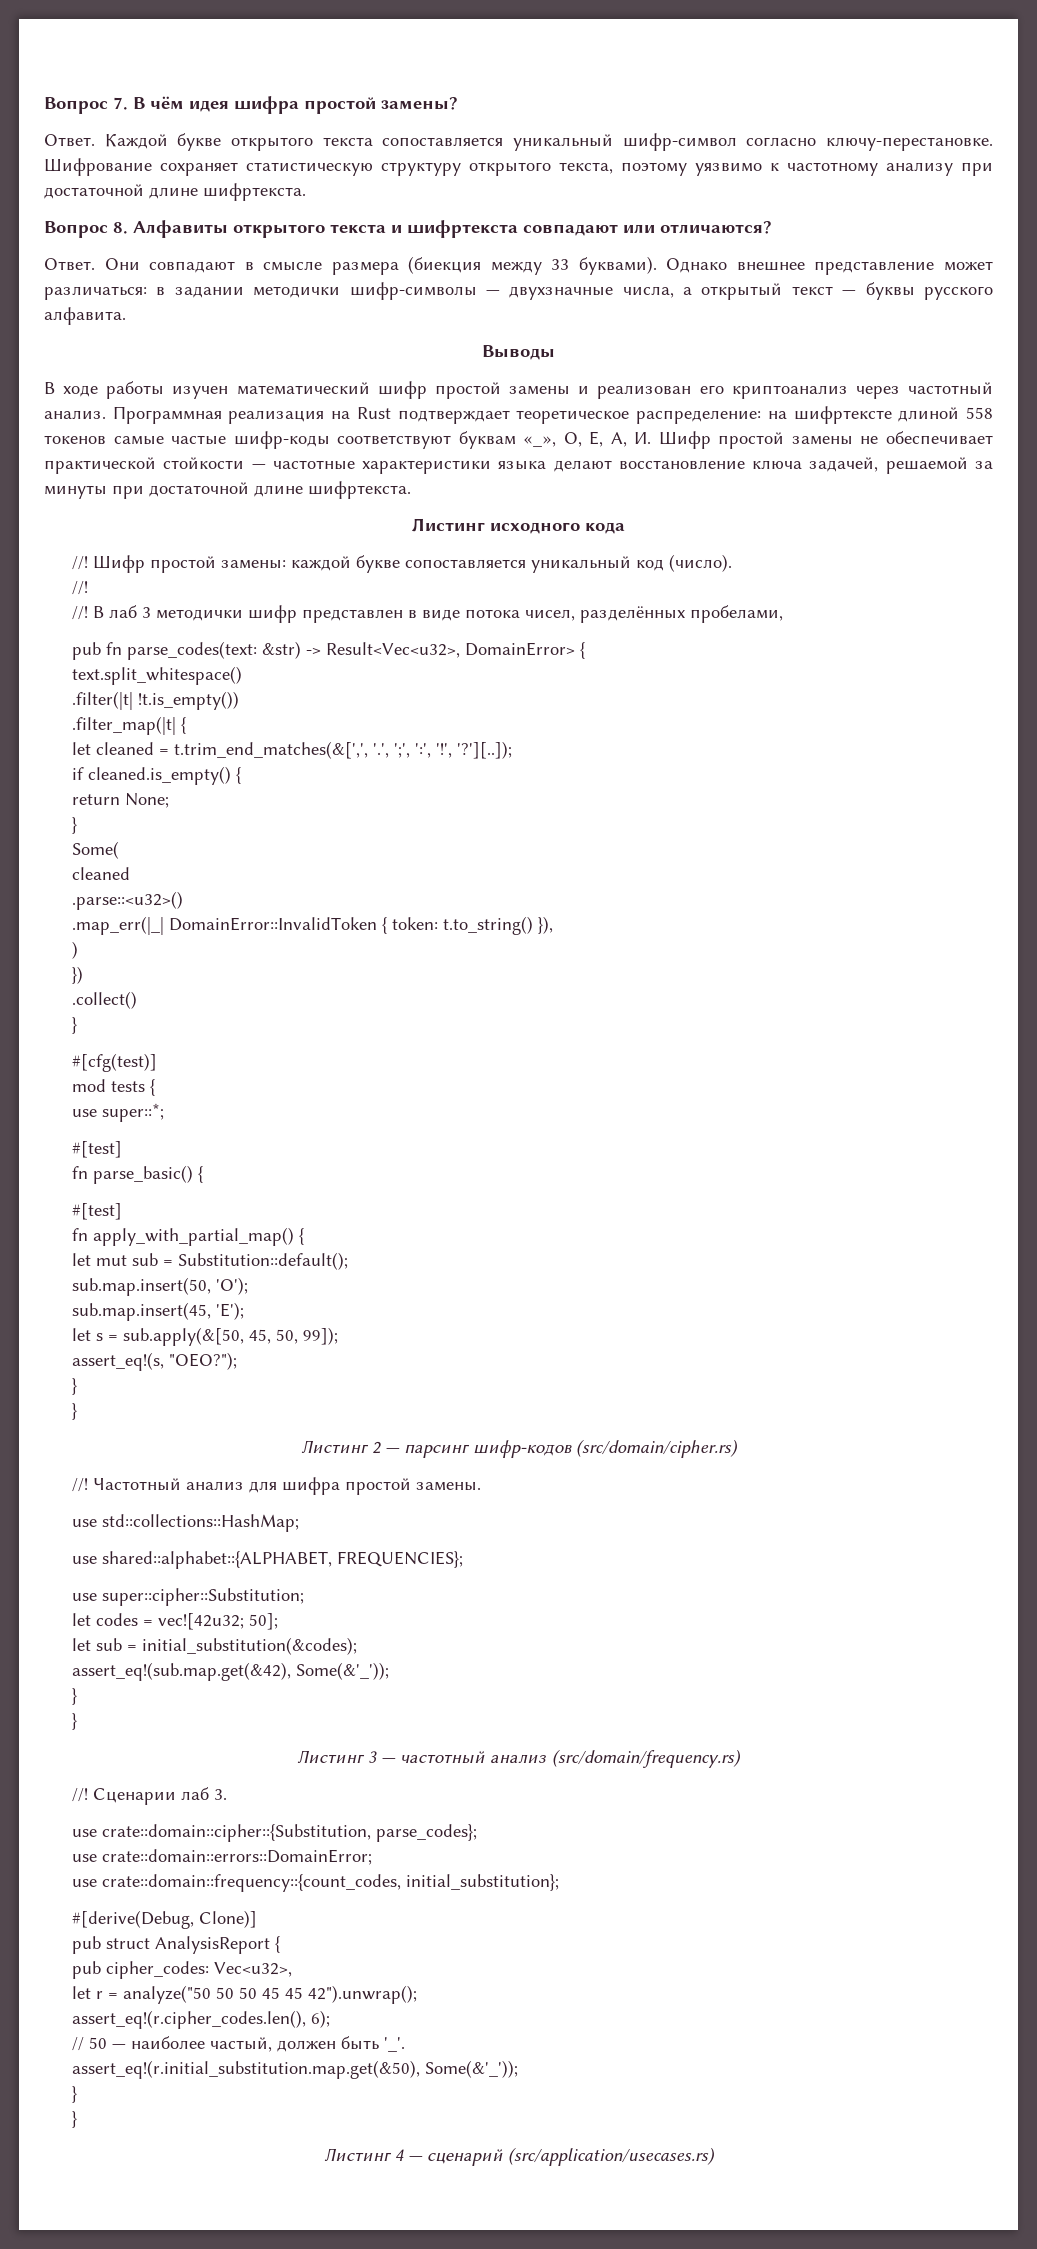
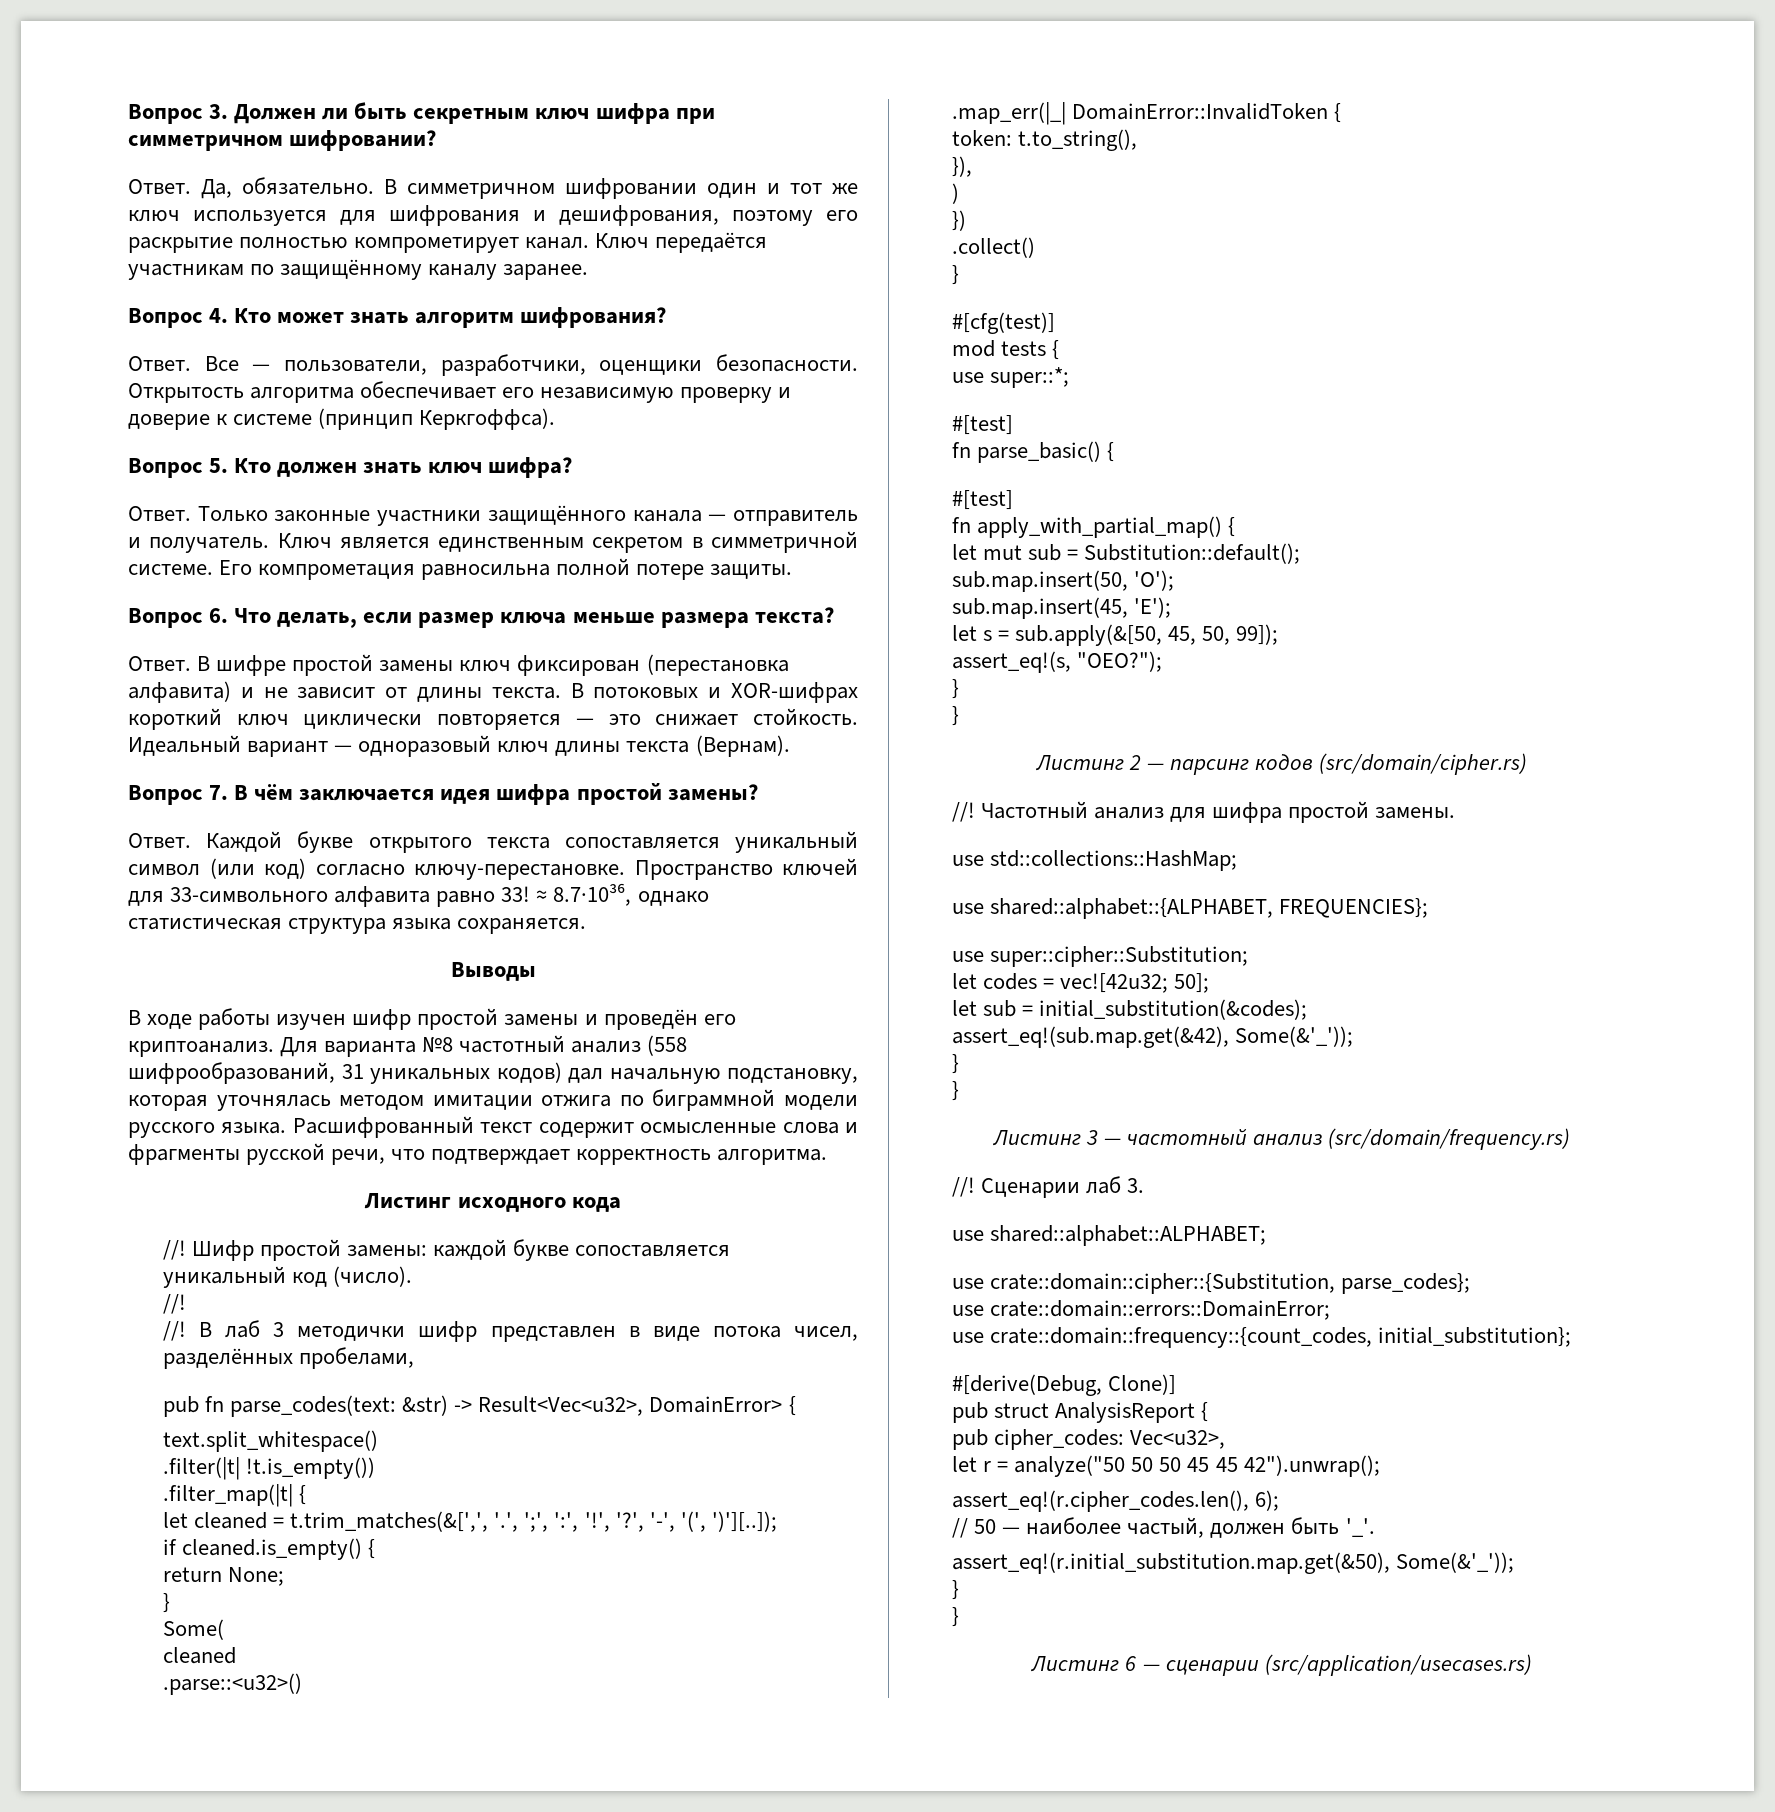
[44,97,108,114] Вопрос -> [128,102,715,124] [128,130,437,151] [128,177,858,199] [128,205,858,226] [128,232,768,253] [128,259,589,280] [128,307,667,328] [128,354,859,376] [128,381,792,403] [128,408,556,430] [128,457,573,478] [128,505,858,526] [128,531,858,553] [128,558,793,580] [128,607,834,628] [128,654,789,676] [128,681,858,703] [128,708,858,730] [128,735,790,757] [128,785,203,805] Вопрос 3. Должен ли быть секретным ключ шифра при симметричном шифровании? // Ответ. Да, обязательно. В симметричном шифровании один и тот же ключ используется для шифрования и дешифрования, поэтому его раскрытие полностью компрометирует канал. Ключ передаётся участникам по защищённому каналу заранее. // Вопрос 4. Кто может знать алгоритм шифрования? // Ответ. Все — пользователи, разработчики, оценщики безопасности. Открытость алгоритма обеспечивает его независимую проверку и доверие к системе (принцип Керкгоффса). // Вопрос 5. Кто должен знать ключ шифра? // Ответ. Только законные участники защищённого канала — отправитель и получатель. Ключ является единственным секретом в симметричной системе. Его компрометация равносильна полной потере защиты. // Вопрос 6. Что делать, если размер ключа меньше размера текста? // Ответ. В шифре простой замены ключ фиксирован (перестановка алфавита) и не зависит от длины текста. В потоковых и XOR-шифрах короткий ключ циклически повторяется — это снижает стойкость. Идеальный вариант — одноразовый ключ длины текста (Вернам). // Вопрос
(184, 103) none -> [299,789,435,801] заключается
[622,133,993,151] [44,158,993,176] [44,183,306,201] [44,220,772,238] [44,256,994,275] [44,282,993,300] [44,307,126,325] шифр-символ согласно ключу-перестановке. Шифрование сохраняет статистическую структуру открытого текста, поэтому уязвимо к частотному анализу при достаточной длине шифртекста. // Вопрос 8. Алфавиты открытого текста и шифртекста совпадают или отличаются? // Ответ. Они совпадают в смысле размера (биекция между 33 буквами). Однако внешнее представление может различаться: в задании методички шифр-символы — двухзначные числа, а открытый текст — буквы русского алфавита. -> [128,858,858,880] [128,883,709,907] [128,918,587,934] символ (или код) согласно ключу-перестановке. Пространство ключей для 33-символьного алфавита равно 33! ≈ 8.7·10³⁶, однако статистическая структура языка сохраняется.
[236,382,370,395] математический -> (347, 1022) none
[597,382,994,399] [44,406,994,424] [44,431,993,449] [44,457,993,474] [44,481,411,499] реализован его криптоанализ через частотный анализ. Программная реализация на Rust подтверждает теоретическое распределение: на шифртексте длиной 558 токенов самые частые шифр-коды соответствуют буквам «_», О, Е, А, И. Шифр простой замены не обеспечивает практической стойкости — частотные характеристики языка делают восстановление ключа задачей, решаемой за минуты при достаточной длине шифртекста. -> [603,1009,736,1030] [128,1035,688,1057] [128,1062,858,1084] [128,1089,858,1111] [128,1116,859,1138] [128,1143,828,1165] проведён его криптоанализ. Для варианта №8 частотный анализ (558 шифрообразований, 31 уникальных кодов) дал начальную подстановку, которая уточнялась методом имитации отжига по биграммной модели русского языка. Расшифрованный текст содержит осмысленные слова и фрагменты русской речи, что подтверждает корректность алгоритма.
[173,741,368,759] t.trim_end_matches(&[',', -> [290,1511,489,1532] t.trim_matches(&[',',
[456,741,512,759] '?'][..]); -> [615,1511,777,1532] '?', '-', '(', ')'][..]);
[391,916,533,935] token: t.to_string() -> [951,129,1138,151] // token: t.to_string(), //
[472,1440,572,1458] шифр-кодов -> [1255,754,1314,770] кодов
(227, 1794) none -> [951,1225,1267,1246] // use shared::alphabet::ALPHABET;
[394,2149,503,2166] 4 — сценарий -> [1125,1656,1259,1676] 6 — сценарии

